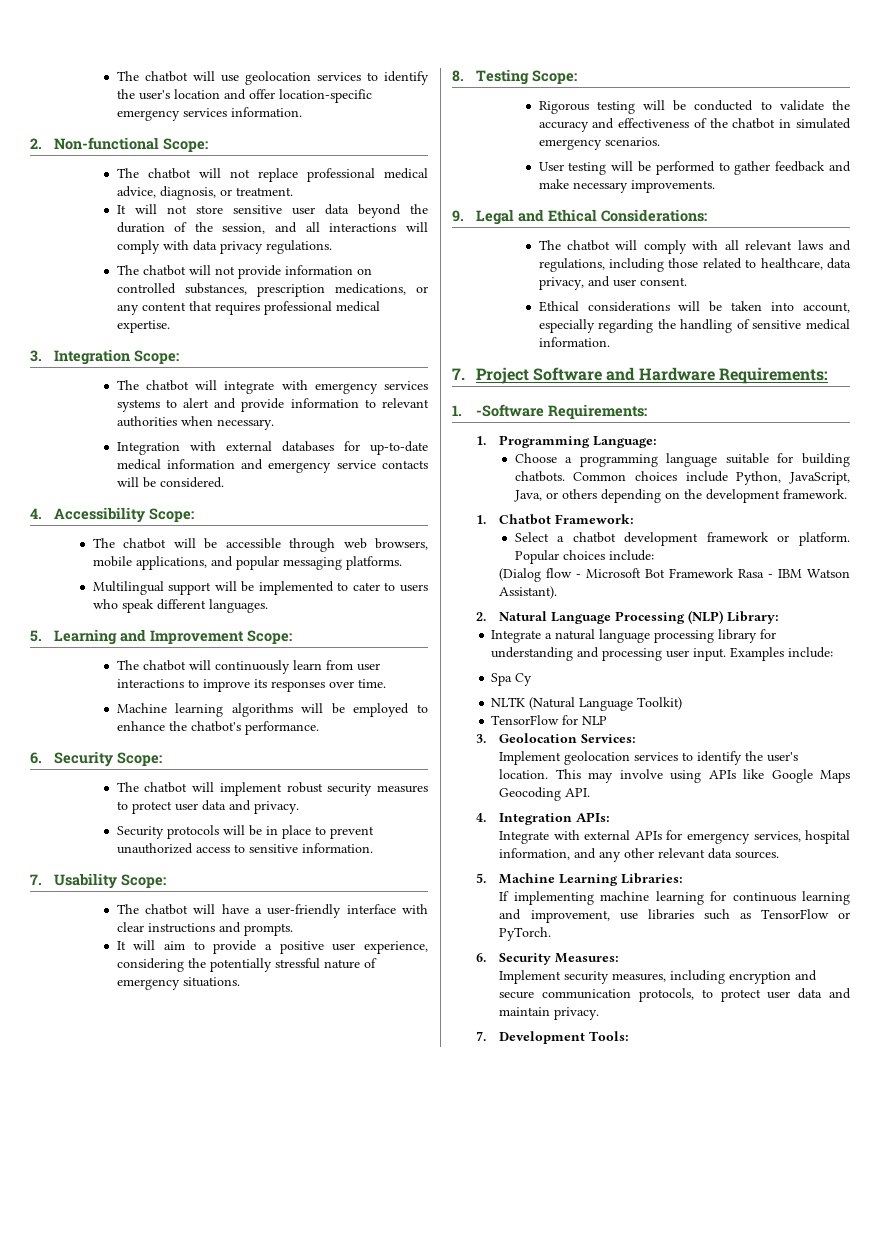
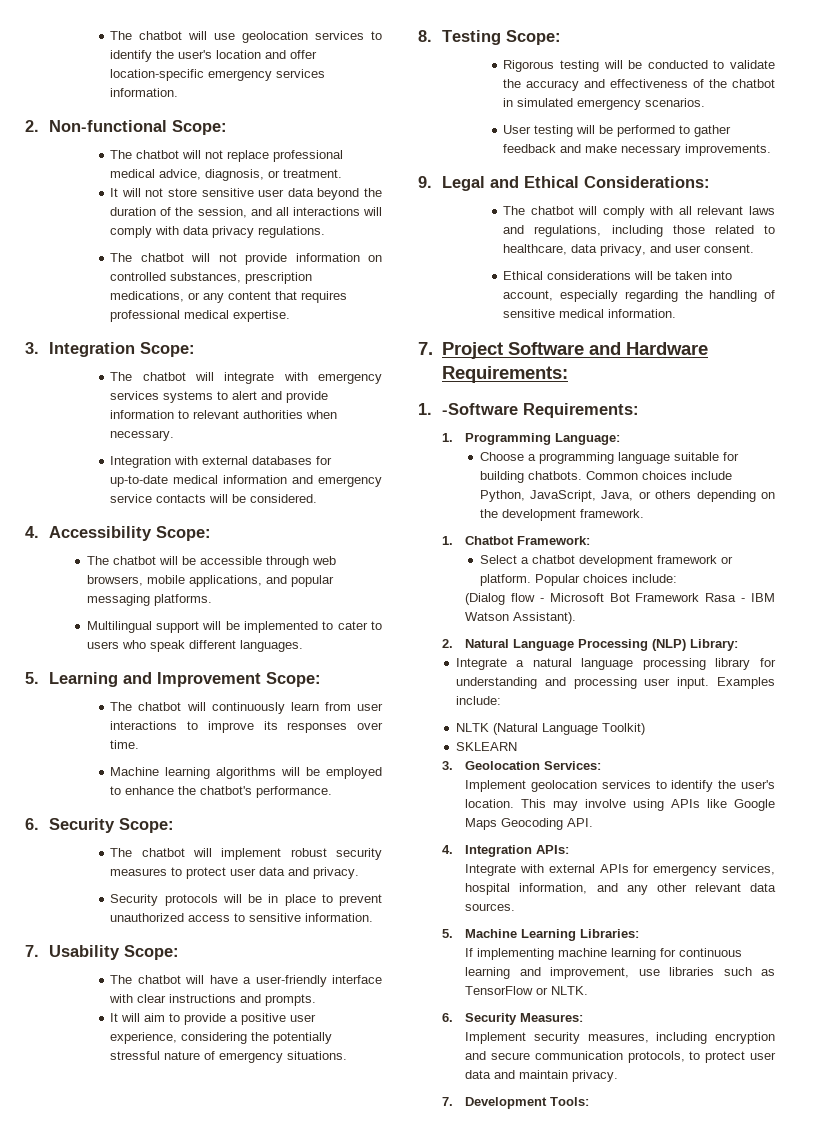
[491,673,533,686] // Spa Cy -> (501, 700) none
[491,715,608,725] TensorFlow for NLP -> [455,742,517,751] SKLEARN
[499,927,552,941] PyTorch. -> [551,986,589,995] NLTK.

